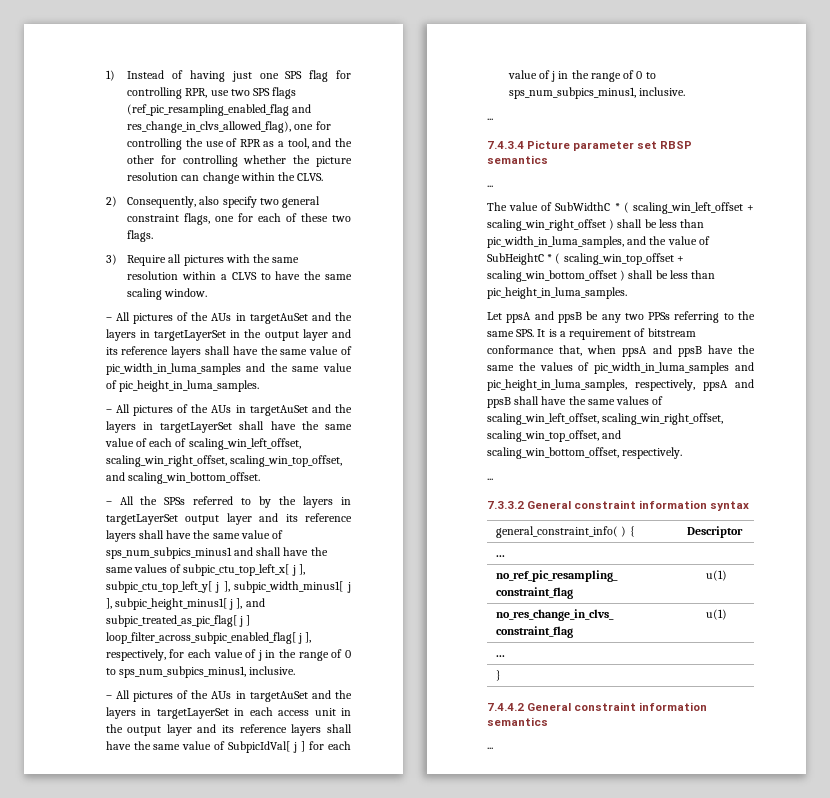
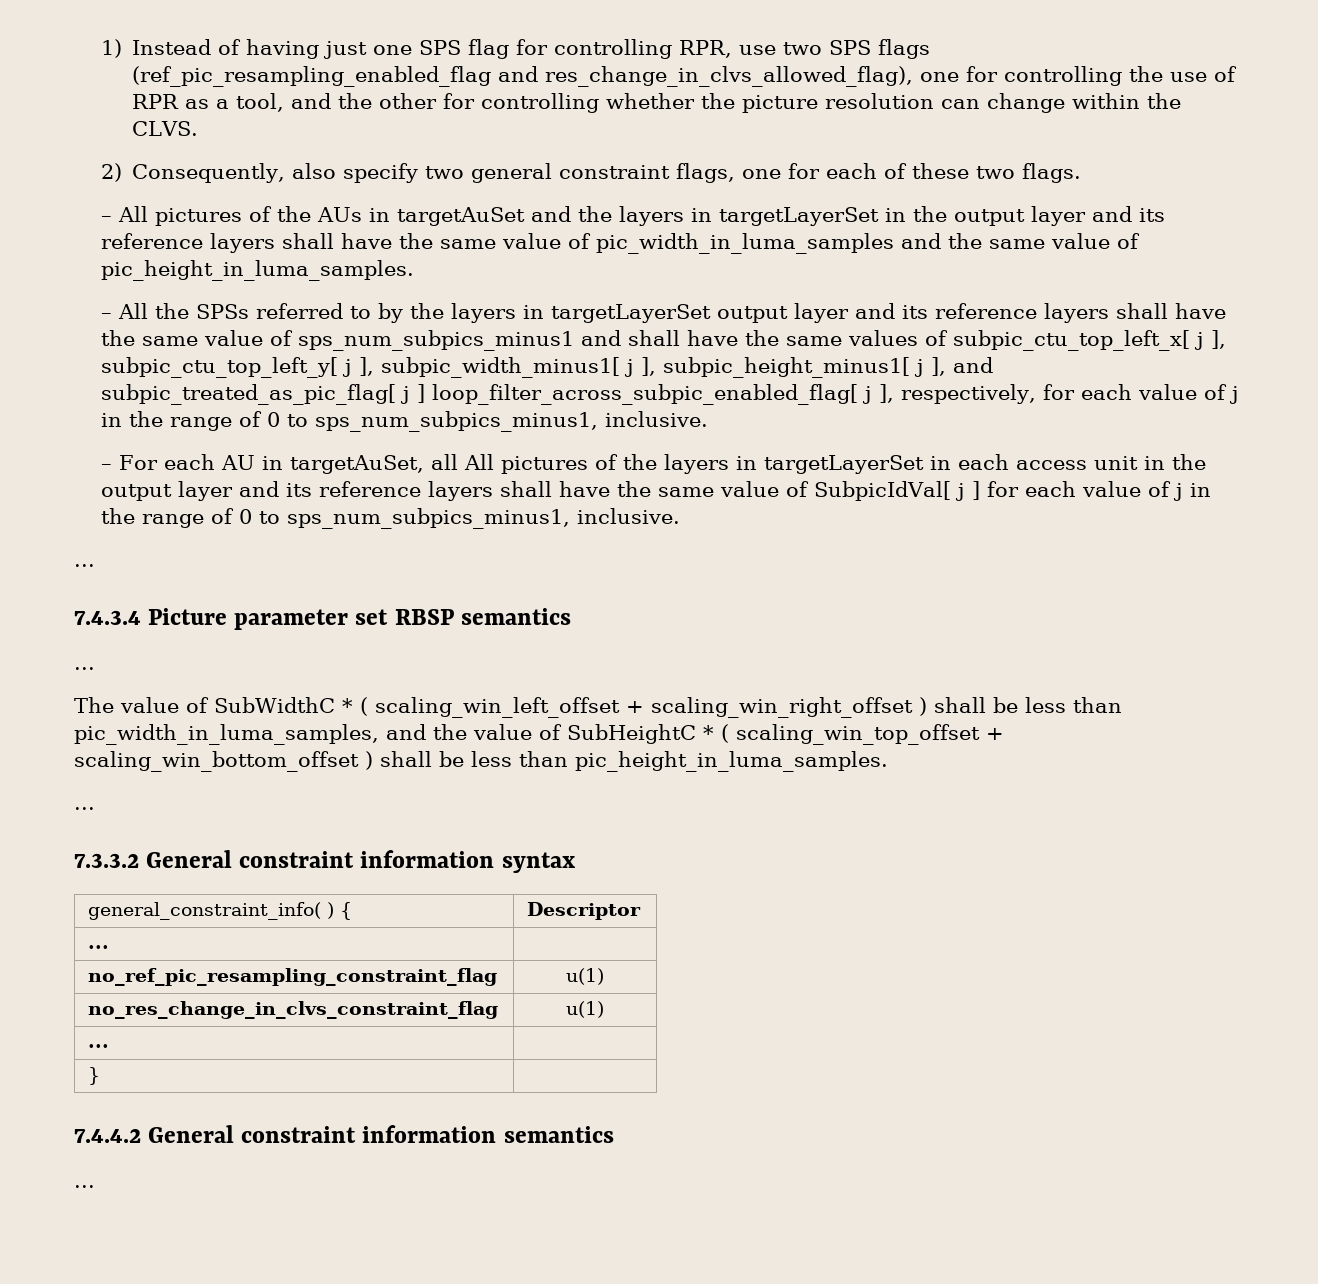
[105,254,300,266] [127,271,352,280] [127,288,208,300] // 3) Require all pictures with the same resolution within a CLVS to have the same scaling window. -> (1081, 173) none
[105,404,352,416] [105,421,352,433] [104,438,301,450] [105,455,342,467] [105,472,260,484] // – All pictures of the AUs in targetAuSet and the layers in targetLayerSet shall have the same value of each of scaling_win_left_offset, scaling_win_right_offset, scaling_win_top_offset, and scaling_win_bottom_offset. -> (414, 270) none
[115,690,331,702] All pictures of the AUs in targetAuSet and -> [118,454,618,474] For each AU in targetAuSet, all All pictures of
[487,311,755,323] [487,328,696,340] [487,345,755,357] [487,362,754,374] [487,379,754,391] [487,396,664,408] [487,413,724,425] [487,430,622,442] [487,447,683,459] // Let ppsA and ppsB be any two PPSs referring to the same SPS. It is a requirement of bitstream conformance that, when ppsA and ppsB have the same the values of pic_width_in_luma_samples and pic_height_in_luma_samples, respectively, ppsA and ppsB shall have the same values of scaling_win_left_offset, scaling_win_right_offset, scaling_win_top_offset, and scaling_win_bottom_offset, respectively. -> (888, 761) none

